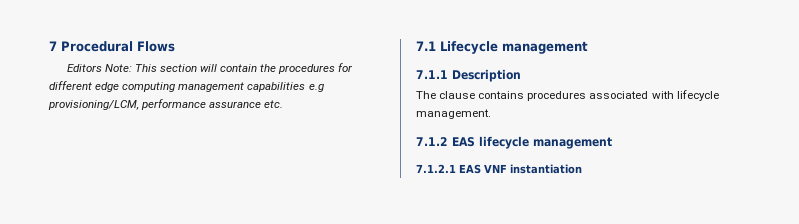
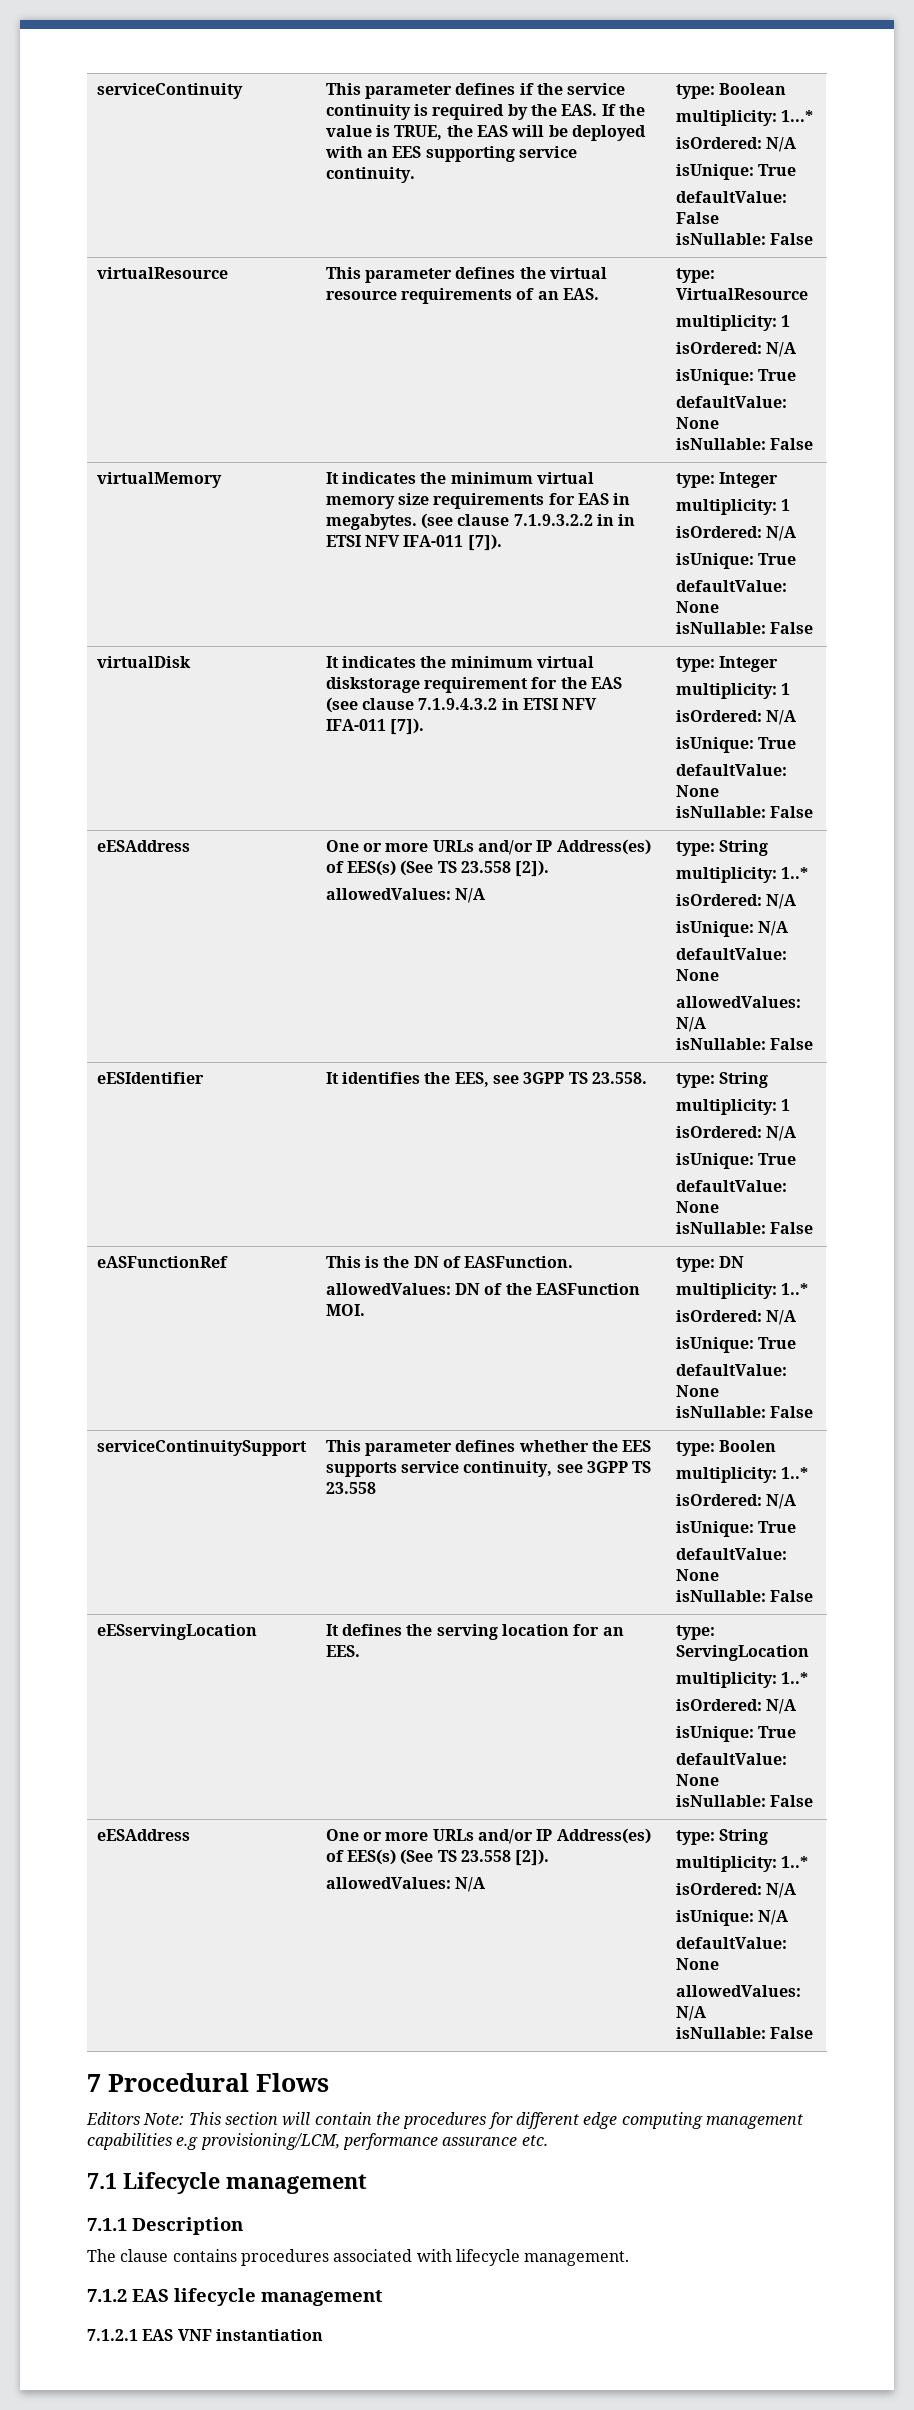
(49, 46) none -> [96,83,243,99] [325,83,626,99] [325,104,645,120] [325,125,646,141] [324,146,577,162] [325,167,415,183] [675,83,786,99] [675,110,813,126] [675,137,797,152] [675,164,796,180] [675,191,787,203] [675,212,719,224] [675,233,813,245] [96,267,228,279] [325,267,607,283] [325,288,599,304] [675,268,715,283] [675,288,808,300] [675,315,790,331] [675,342,797,357] [675,369,796,385] [675,396,787,408] [675,417,719,429] [675,438,813,450] [96,472,222,488] [325,472,594,484] [325,493,631,509] [325,513,636,530] [325,534,502,551] [675,472,778,488] [675,499,790,515] [675,526,797,541] [675,553,796,569] [675,580,787,592] [675,601,719,613] [675,622,813,634] [96,656,191,668] [325,656,594,668] [325,677,622,693] [325,697,598,713] [325,718,424,735] [675,656,778,672] [675,683,790,699] [675,710,797,725] [675,737,796,753] [675,764,787,776] [675,785,719,797] [675,806,813,818] [96,840,190,852] [325,839,651,855] [325,860,550,877] [325,888,486,903] [675,840,768,856] [675,867,808,883] [675,894,797,909] [675,921,789,937] [675,948,787,960] [675,969,719,981] [675,996,801,1008] [675,1017,707,1032] [675,1038,813,1050] [96,1072,204,1084] [325,1072,647,1087] [675,1072,768,1088] [675,1099,790,1115] [675,1126,797,1141] [675,1153,796,1169] [675,1180,787,1192] [675,1201,719,1213] [675,1222,813,1234] [96,1256,228,1268] [325,1256,574,1268] [325,1283,640,1295] [325,1304,365,1316] [675,1256,744,1272] [675,1283,808,1299] [675,1310,797,1325] [675,1337,796,1353] [675,1364,787,1376] [675,1385,719,1397] [675,1406,813,1418] [96,1440,307,1456] [325,1440,652,1456] [325,1461,652,1477] [325,1482,376,1494] [675,1440,776,1456] [675,1467,808,1483] [675,1494,797,1509] [675,1521,796,1537] [675,1548,787,1560] [675,1569,719,1581] [675,1590,813,1602] [96,1624,257,1640] [325,1624,624,1640] [325,1645,360,1657] [675,1625,715,1640] [675,1645,809,1661] [675,1672,808,1688] [675,1699,797,1714] [675,1726,796,1742] [675,1753,787,1765] [675,1774,719,1786] [675,1795,813,1807] [96,1829,190,1841] [325,1828,651,1844] [325,1849,550,1866] [325,1877,486,1892] [675,1829,768,1845] [675,1856,808,1872] [675,1883,797,1898] [675,1910,789,1926] [675,1937,787,1949] [675,1958,719,1970] [675,1985,801,1997] [675,2006,707,2021] [675,2027,813,2039] serviceContinuity | This parameter defines if the service continuity is required by the EAS. If the value is TRUE, the EAS will be deployed with an EES supporting service continuity. | type: Boolean // multiplicity: 1...* // isOrdered: N/A // isUnique: True // defaultValue: False // isNullable: False // virtualResource | This parameter defines the virtual resource requirements of an EAS. | type: VirtualResource // multiplicity: 1 // isOrdered: N/A // isUnique: True // defaultValue: None // isNullable: False // virtualMemory | It indicates the minimum virtual memory size requirements for EAS in megabytes. (see clause 7.1.9.3.2.2 in in ETSI NFV IFA-011 [7]). | type: Integer // multiplicity: 1 // isOrdered: N/A // isUnique: True // defaultValue: None // isNullable: False // virtualDisk | It indicates the minimum virtual diskstorage requirement for the EAS (see clause 7.1.9.4.3.2 in ETSI NFV IFA-011 [7]). | type: Integer // multiplicity: 1 // isOrdered: N/A // isUnique: True // defaultValue: None // isNullable: False // eESAddress | One or more URLs and/or IP Address(es) of EES(s) (See TS 23.558 [2]). // allowedValues: N/A | type: String // multiplicity: 1..* // isOrdered: N/A // isUnique: N/A // defaultValue: None // allowedValues: N/A // isNullable: False // eESIdentifier | It identifies the EES, see 3GPP TS 23.558. | type: String // multiplicity: 1 // isOrdered: N/A // isUnique: True // defaultValue: None // isNullable: False // eASFunctionRef | This is the DN of EASFunction. // allowedValues: DN of the EASFunction MOI. | type: DN // multiplicity: 1..* // isOrdered: N/A // isUnique: True // defaultValue: None // isNullable: False // serviceContinuitySupport | This parameter defines whether the EES supports service continuity, see 3GPP TS 23.558 | type: Boolen // multiplicity: 1..* // isOrdered: N/A // isUnique: True // defaultValue: None // isNullable: False // eESservingLocation | It defines the serving location for an EES. | type: ServingLocation // multiplicity: 1..* // isOrdered: N/A // isUnique: True // defaultValue: None // isNullable: False // eESAddress | One or more URLs and/or IP Address(es) of EES(s) (See TS 23.558 [2]). // allowedValues: N/A | type: String // multiplicity: 1..* // isOrdered: N/A // isUnique: N/A // defaultValue: None // allowedValues: N/A // isNullable: False //

